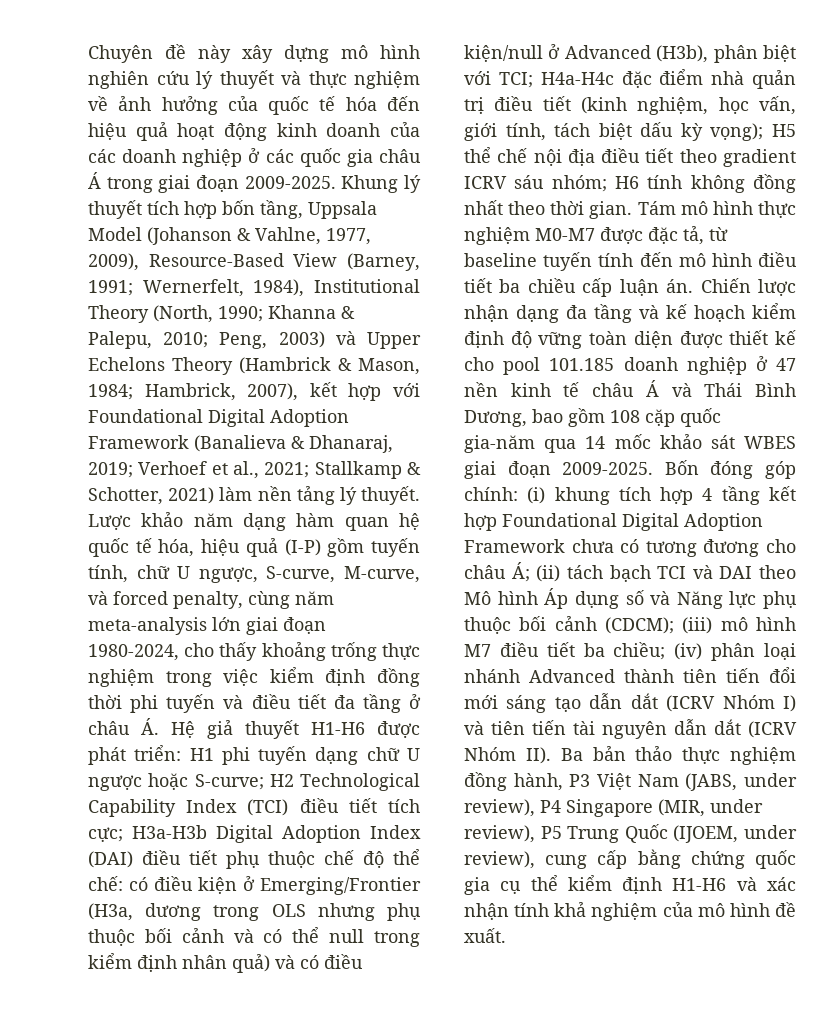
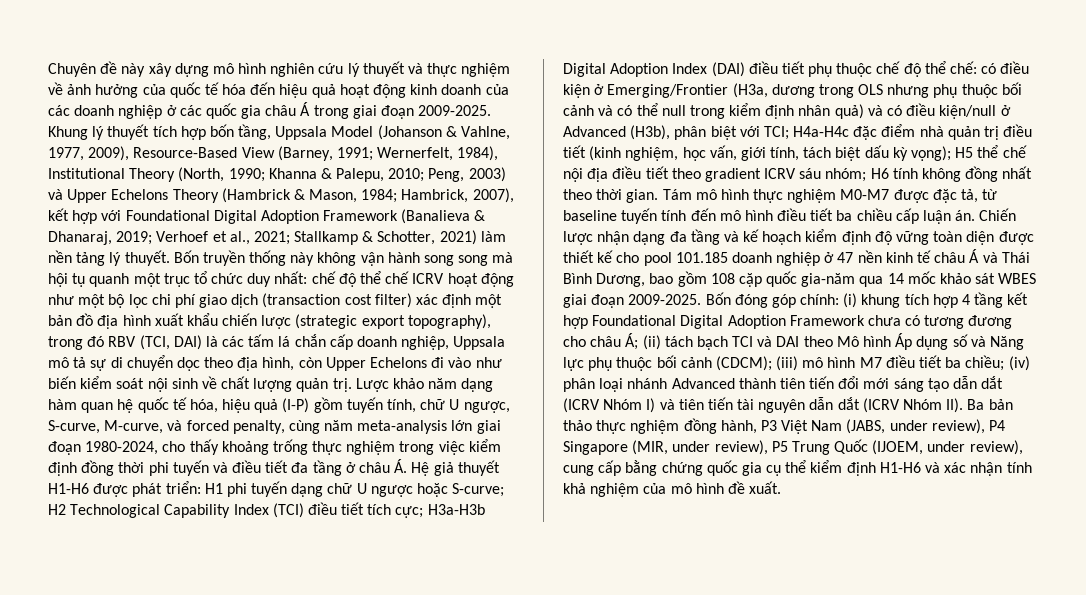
(420, 495) none -> [173,250,514,266] [48,271,514,287] [48,293,503,308] [48,313,491,329] [48,334,506,350] [48,355,502,371] [48,376,352,392] Bốn truyền thống này không vận hành song song mà hội tụ quanh một trục tổ chức duy nhất: chế độ thể chế ICRV hoạt động như một bộ lọc chi phí giao dịch (transaction cost filter) xác định một bản đồ địa hình xuất khẩu chiến lược (strategic export topography), trong đó RBV (TCI, DAI) là các tấm lá chắn cấp doanh nghiệp, Uppsala mô tả sự di chuyển dọc theo địa hình, còn Upper Echelons đi vào như biến kiểm soát nội sinh về chất lượng quản trị.

